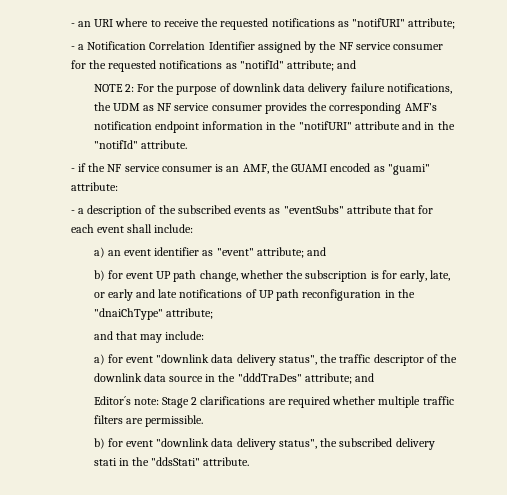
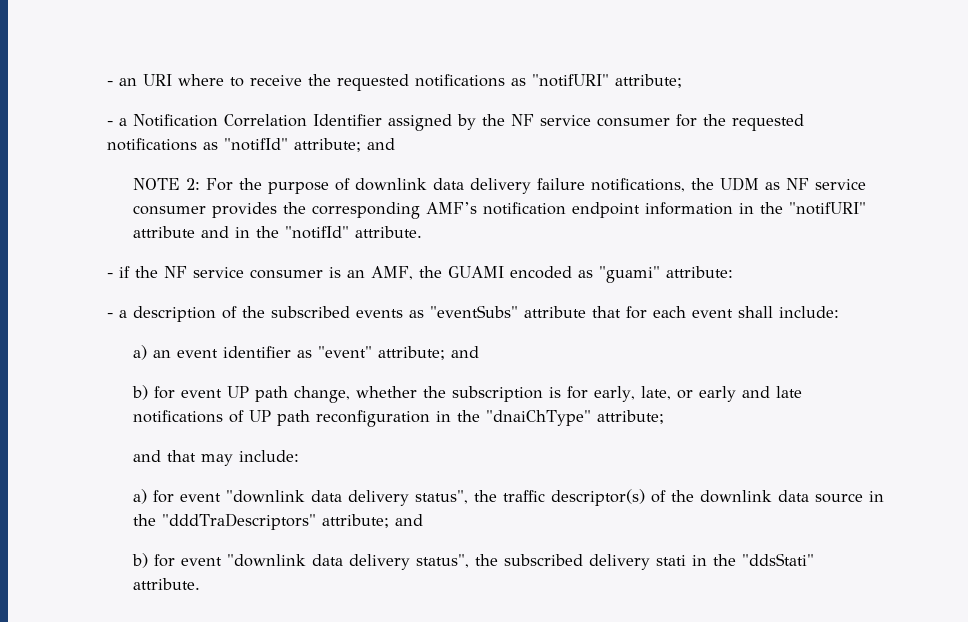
[373,354,424,366] descriptor -> [550,489,645,506] descriptor(s)
[237,373,375,384] [93,396,454,408] [93,415,203,427] "dddTraDes" attribute; and // Editor´s note: Stage 2 clarifications are required whether multiple traffic filters are permissible. -> [161,513,423,530] "dddTraDescriptors" attribute; and

